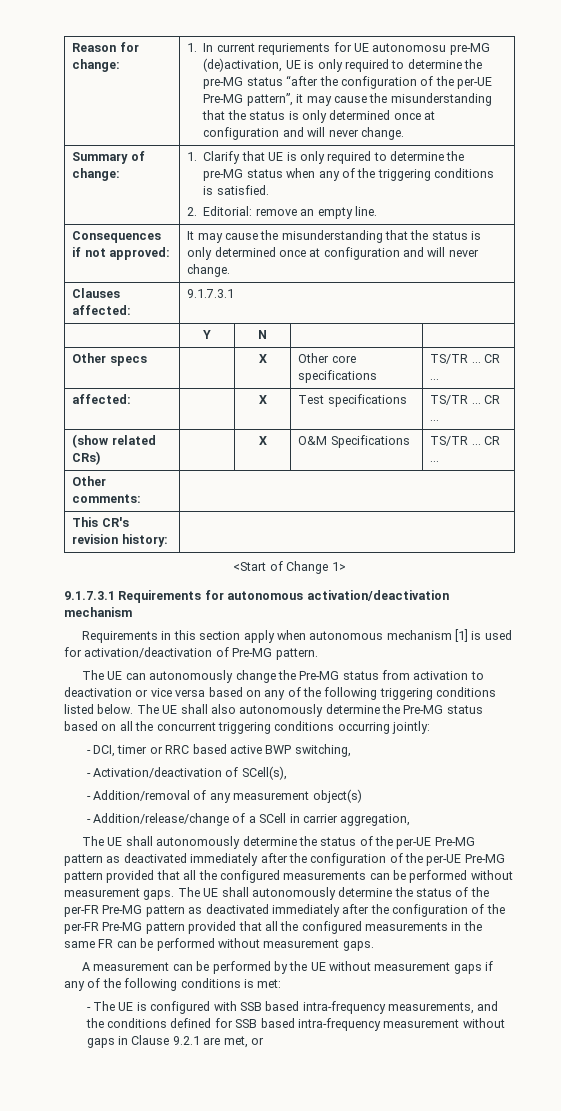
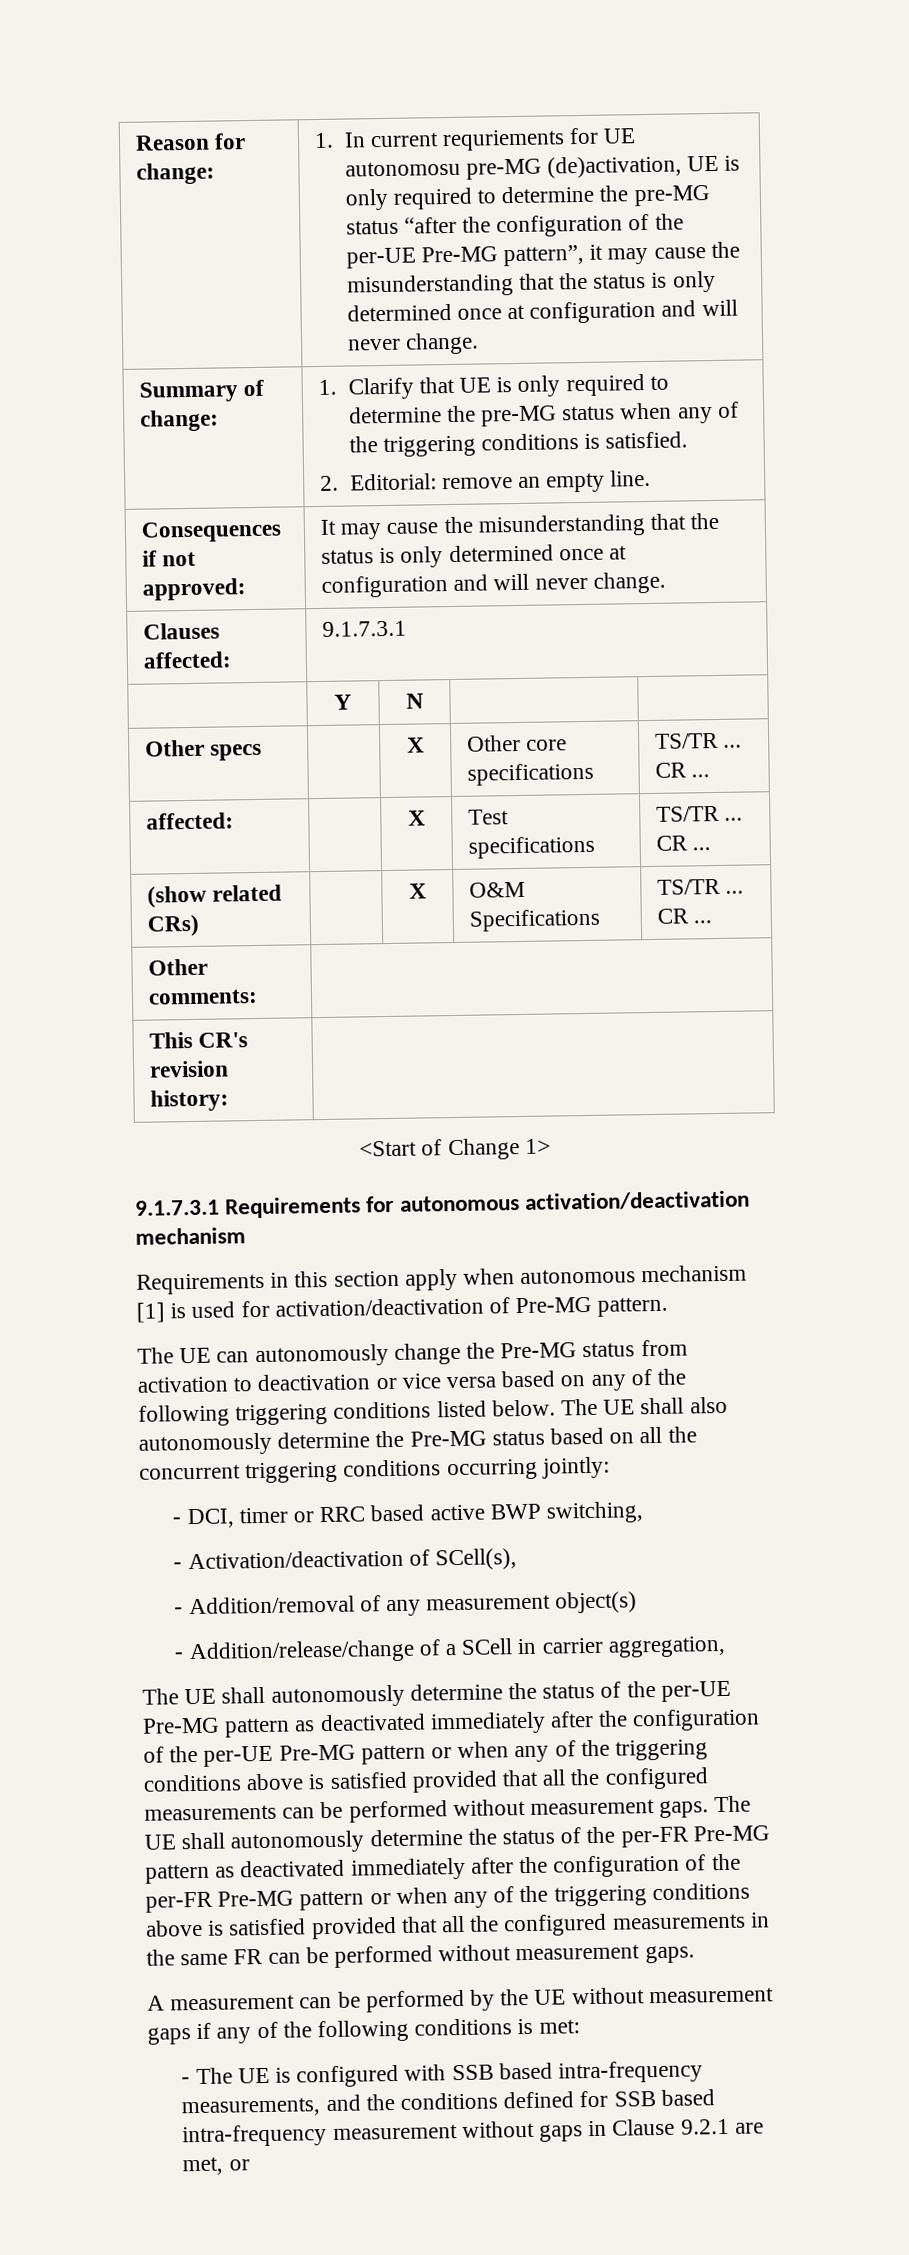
(103, 877) none -> [431,1739,709,1763] [143,1771,408,1792] or when any of the triggering conditions above is satisfied
(185, 928) none -> [369,1882,750,1909] [146,1918,307,1937] or when any of the triggering conditions above is satisfied

